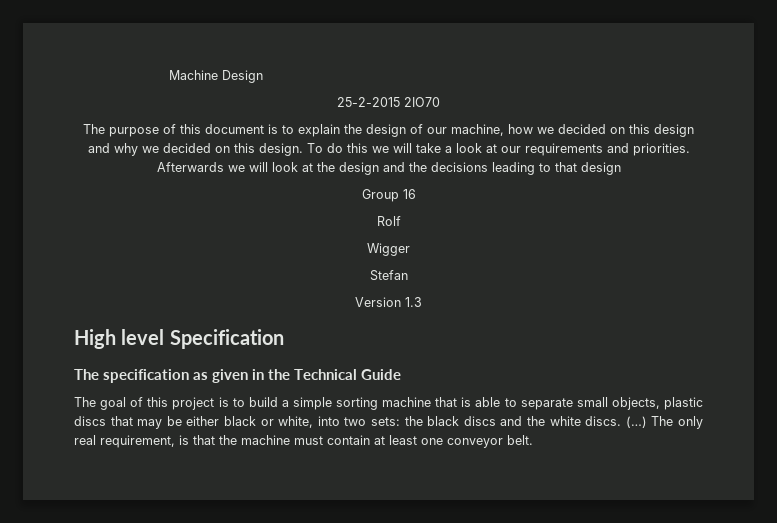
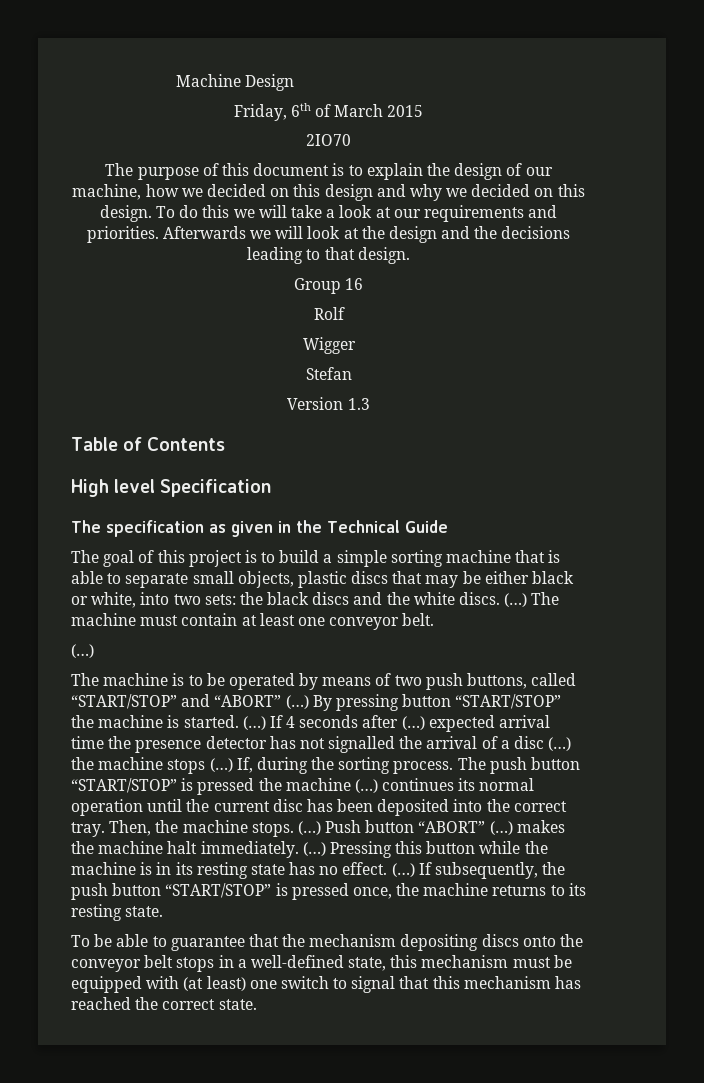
[337,97,400,107] 25-2-2015 -> [233,103,424,121] Friday, 6th of March 2015 //
[580,162,621,175] design -> [357,247,410,264] design.
(422, 302) none -> [71,437,226,451] // Table of Contents
[678,416,704,429] [74,435,237,448] only real requirement, is that the -> (560, 598) none
(533, 440) none -> [71,644,94,658] [71,673,577,690] [71,694,562,711] [71,715,551,732] [71,736,572,753] [71,757,581,774] [71,778,535,795] [71,799,567,816] [71,820,565,837] [71,841,548,858] [71,862,566,879] [71,883,586,900] [71,904,164,921] [71,934,584,951] [71,955,572,972] [71,976,582,993] [71,997,257,1010] // (…) // The machine is to be operated by means of two push buttons, called “START/STOP” and “ABORT” (…) By pressing button “START/STOP” the machine is started. (…) If 4 seconds after (…) expected arrival time the presence detector has not signalled the arrival of a disc (…) the machine stops (…) If, during the sorting process. The push button “START/STOP” is pressed the machine (…) continues its normal operation until the current disc has been deposited into the correct tray. Then, the machine stops. (…) Push button “ABORT” (…) makes the machine halt immediately. (…) Pressing this button while the machine is in its resting state has no effect. (…) If subsequently, the push button “START/STOP” is pressed once, the machine returns to its resting state. // To be able to guarantee that the mechanism depositing discs onto the conveyor belt stops in a well-defined state, this mechanism must be equipped with (at least) one switch to signal that this mechanism has reached the correct state.

